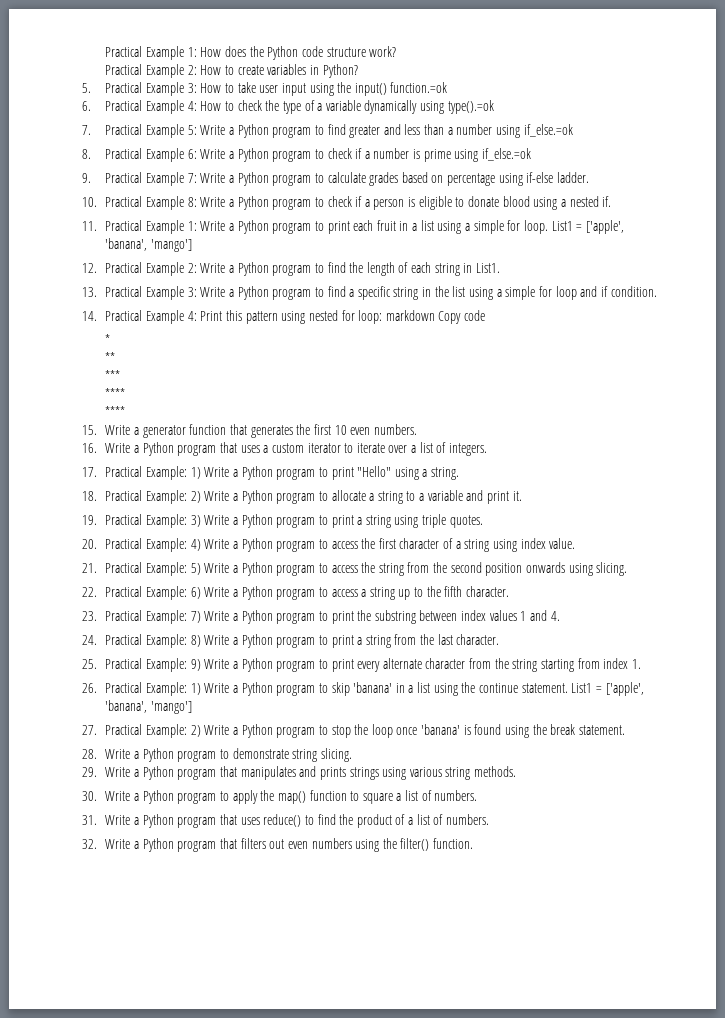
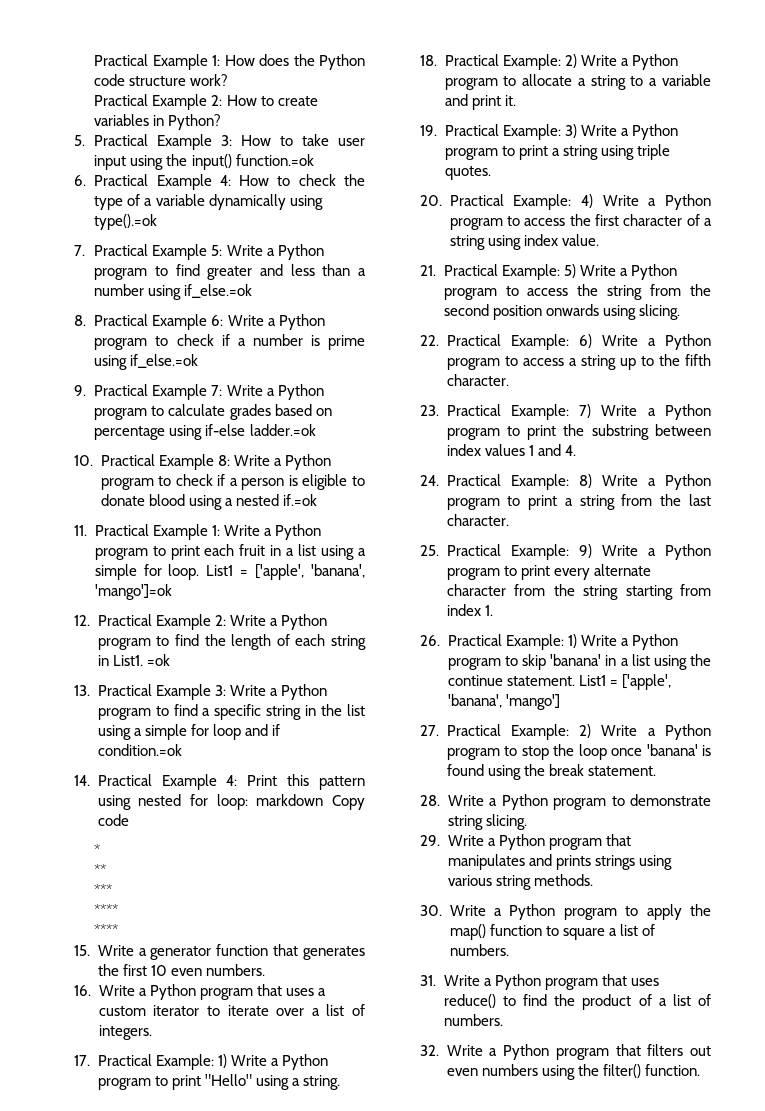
[557,172,590,183] ladder. -> [249,424,316,436] ladder.=ok
[602,196,612,207] if. -> [282,494,317,506] if.=ok
[151,239,193,252] 'mango'] -> [94,584,172,600] 'mango']=ok
(501, 268) none -> [146,654,170,666] =ok
[610,286,657,297] condition. -> [97,744,182,756] condition.=ok

